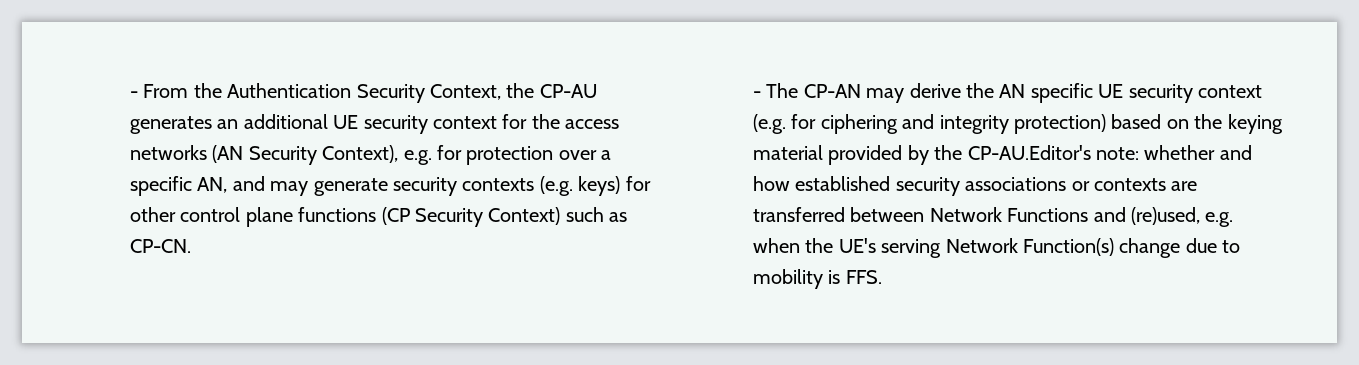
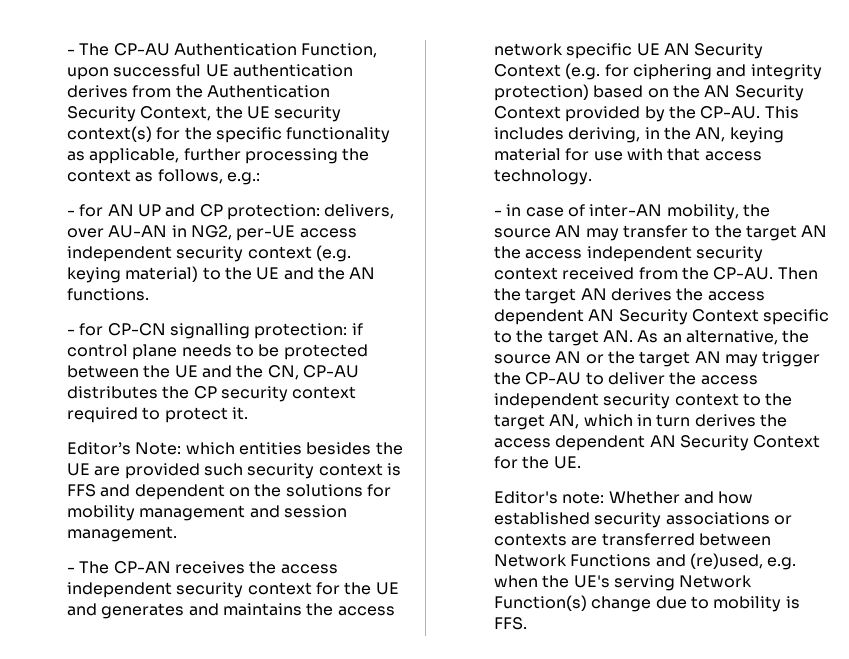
[130,84,189,98] - From -> [67,43,378,58] [67,64,354,80] [67,85,172,98] - The CP-AU Authentication Function, upon successful UE authentication derives from
[539,84,597,98] [130,114,620,134] [130,145,612,165] [130,176,651,196] [130,207,628,227] [130,239,192,253] [753,83,1263,103] CP-AU generates an additional UE security context for the access networks (AN Security Context), e.g. for protection over a specific AN, and may generate security contexts (e.g. keys) for other control plane functions (CP Security Context) such as CP-CN. // - The CP-AN may derive the AN specific UE security context -> [247,106,342,122] [67,126,391,143] [67,148,370,164] [67,169,261,185] [67,204,395,220] [67,225,357,241] [67,245,352,262] [67,266,376,283] [67,288,150,301] [67,323,363,339] [67,344,368,360] [67,365,359,380] [67,386,357,402] [67,407,249,423] [67,442,403,455] [67,463,401,479] [67,484,391,500] [67,505,348,521] [67,526,178,542] [67,561,338,574] [67,582,399,598] [67,603,395,619] [494,43,764,59] [494,64,562,77] UE security context(s) for the specific functionality as applicable, further processing the context as follows, e.g.: // - for AN UP and CP protection: delivers, over AU-AN in NG2, per-UE access independent security context (e.g. keying material) to the UE and the AN functions. // - for CP-CN signalling protection: if control plane needs to be protected between the UE and the CN, CP-AU distributes the CP security context required to protect it. // Editor’s Note: which entities besides the UE are provided such security context is FFS and dependent on the solutions for mobility management and session management. // - The CP-AN receives the access independent security context for the UE and generates and maintains the access network specific UE AN Security Context
[1227,114,1283,134] [753,145,1216,165] keying material provided by the CP-AU.Editor's note: whether -> [704,85,804,101] [494,106,799,122] [494,127,784,143] [494,148,762,161] [494,169,593,185] [494,204,770,220] [494,225,828,241] [494,246,764,262] [494,267,818,280] [494,288,765,304] [494,309,830,325] [494,330,810,346] [494,351,821,367] [494,372,758,385] [494,393,793,409] [494,414,787,430] [494,435,821,451] [494,456,581,469] [494,491,680,504] AN Security Context provided by the CP-AU. This includes deriving, in the AN, keying material for use with that access technology. // - in case of inter-AN mobility, the source AN may transfer to the target AN the access independent security context received from the CP-AU. Then the target AN derives the access dependent AN Security Context specific to the target AN. As an alternative, the source AN or the target AN may trigger the CP-AU to deliver the access independent security context to the target AN, which in turn derives the access dependent AN Security Context for the UE. // Editor's note: Whether

